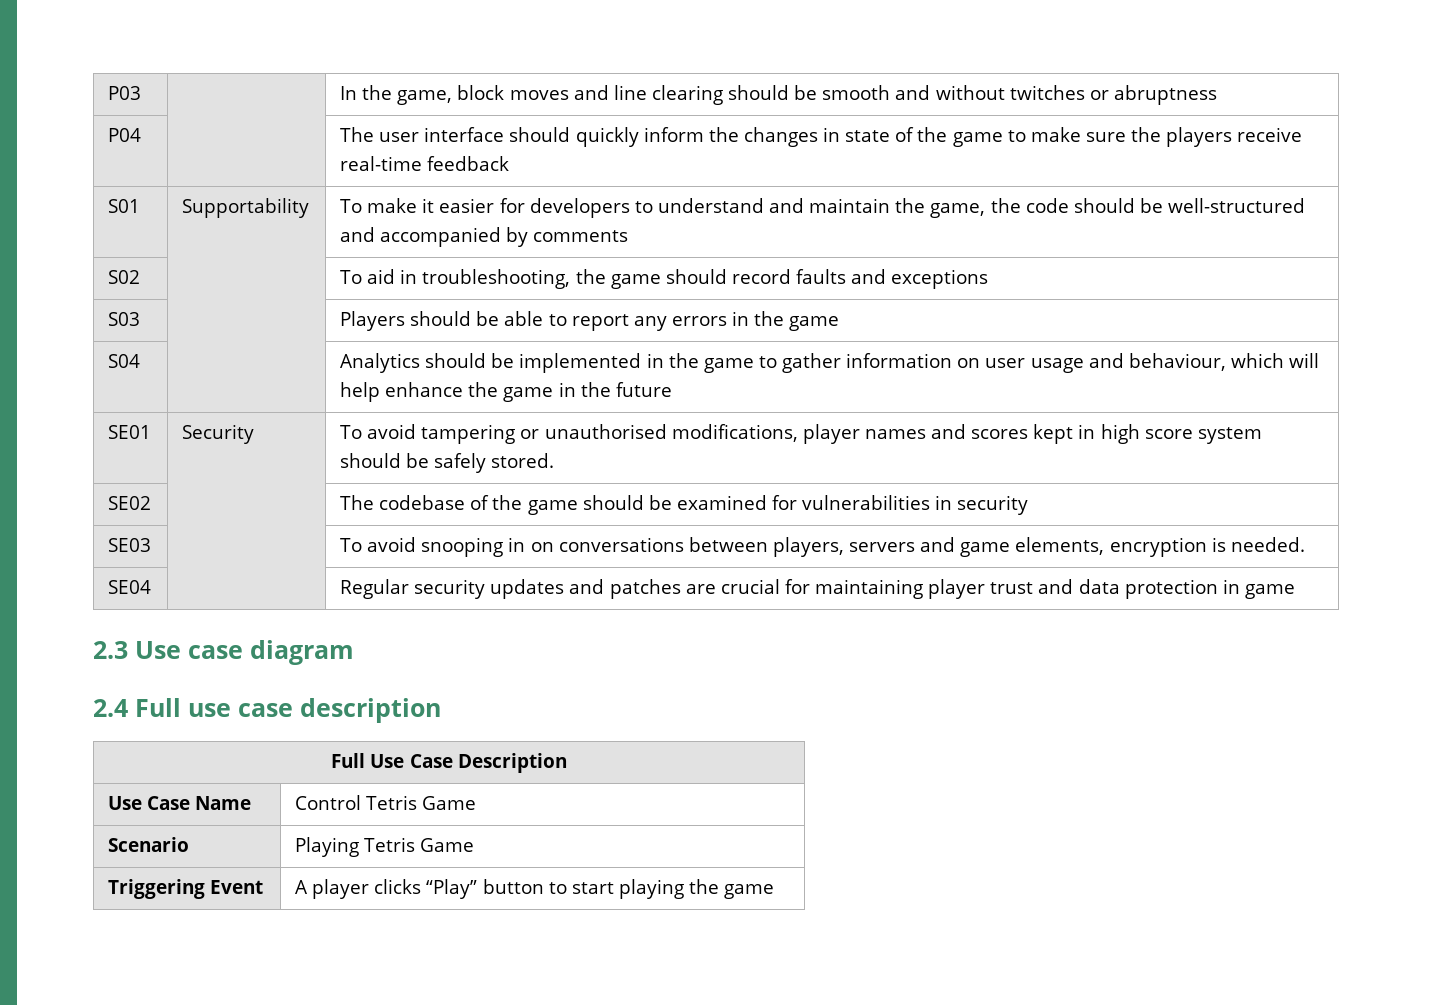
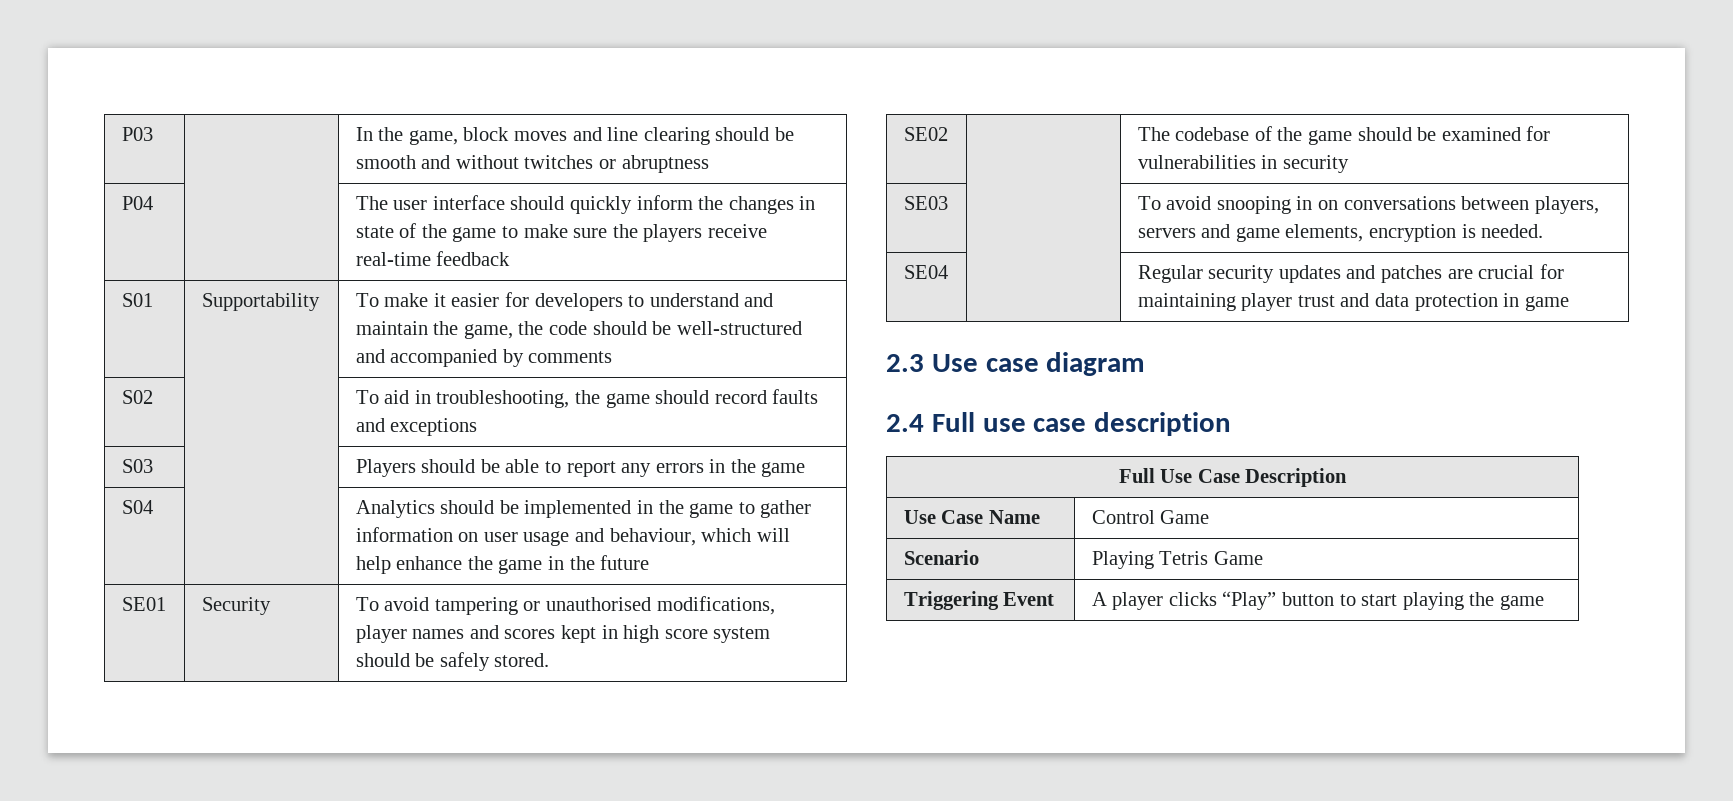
[366,795,418,810] Tetris -> (1155, 517) none

